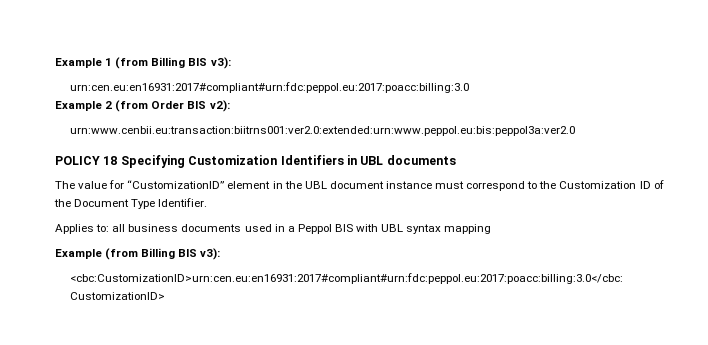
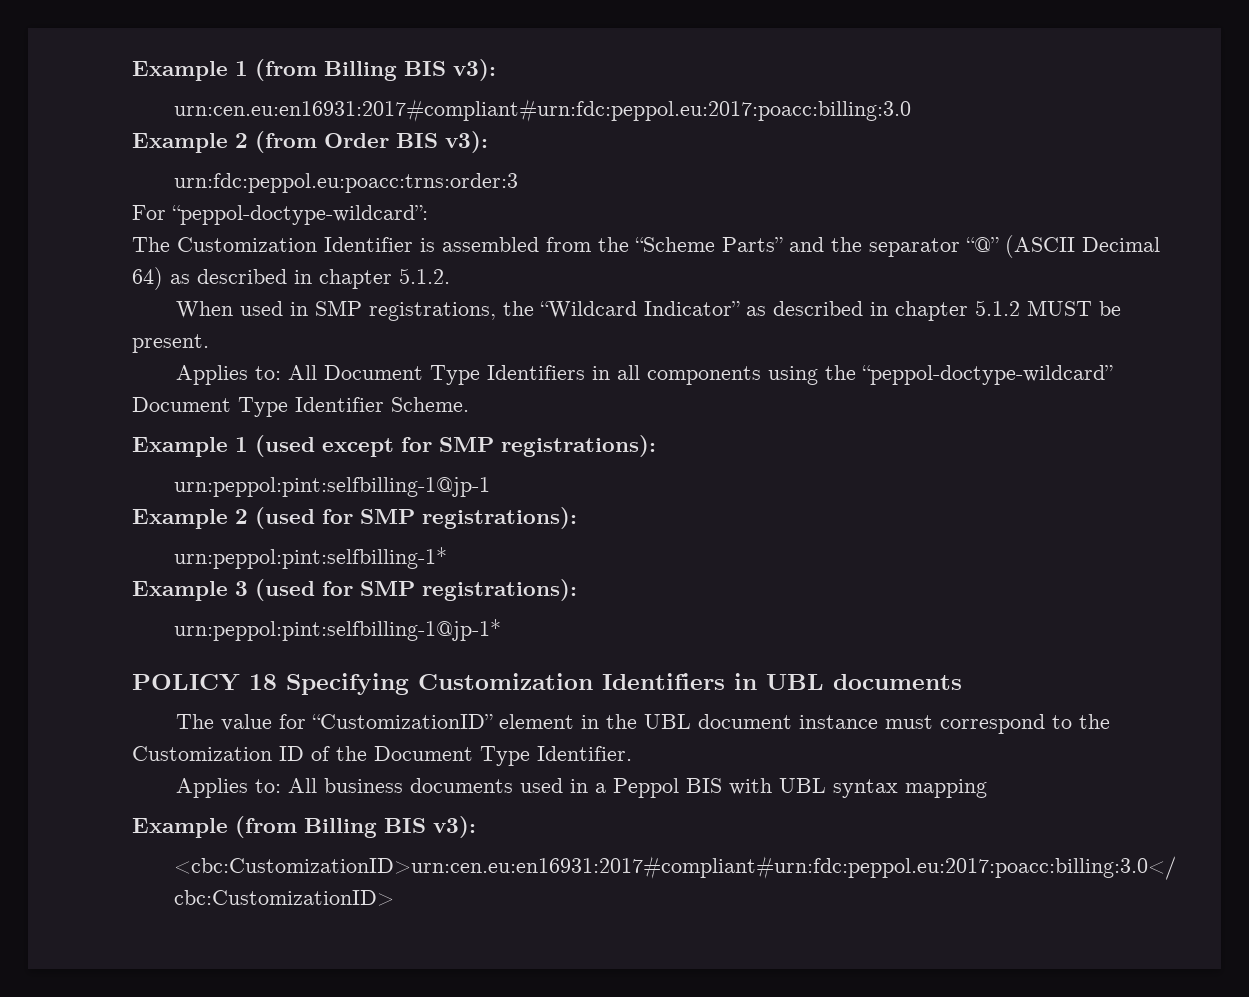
[209,100,230,112] [69,126,575,136] v2): // urn:www.cenbii.eu:transaction:biitrns001:ver2.0:extended:urn:www.peppol.eu:bis:peppol3a:ver2.0 -> [445,131,488,153] [173,173,518,193] [132,205,428,225] [132,235,1160,258] [132,267,450,290] [176,300,1122,321] [132,334,209,353] [176,365,1114,385] [132,397,469,417] [132,435,656,457] [173,477,490,497] [132,507,577,529] [173,547,447,569] [132,579,577,601] [173,619,501,641] v3): // urn:fdc:peppol.eu:poacc:trns:order:3 // For “peppol-doctype-wildcard”: // The Customization Identifier is assembled from the “Scheme Parts” and the separator “@” (ASCII Decimal 64) as described in chapter 5.1.2. // When used in SMP registrations, the “Wildcard Indicator” as described in chapter 5.1.2 MUST be present. // Applies to: All Document Type Identifiers in all components using the “peppol-doctype-wildcard” Document Type Identifier Scheme. // Example 1 (used except for SMP registrations): // urn:peppol:pint:selfbilling-1@jp-1 // Example 2 (used for SMP registrations): // urn:peppol:pint:selfbilling-1* // Example 3 (used for SMP registrations): // urn:peppol:pint:selfbilling-1@jp-1*
[112,224,126,232] all -> [288,778,318,793] All

